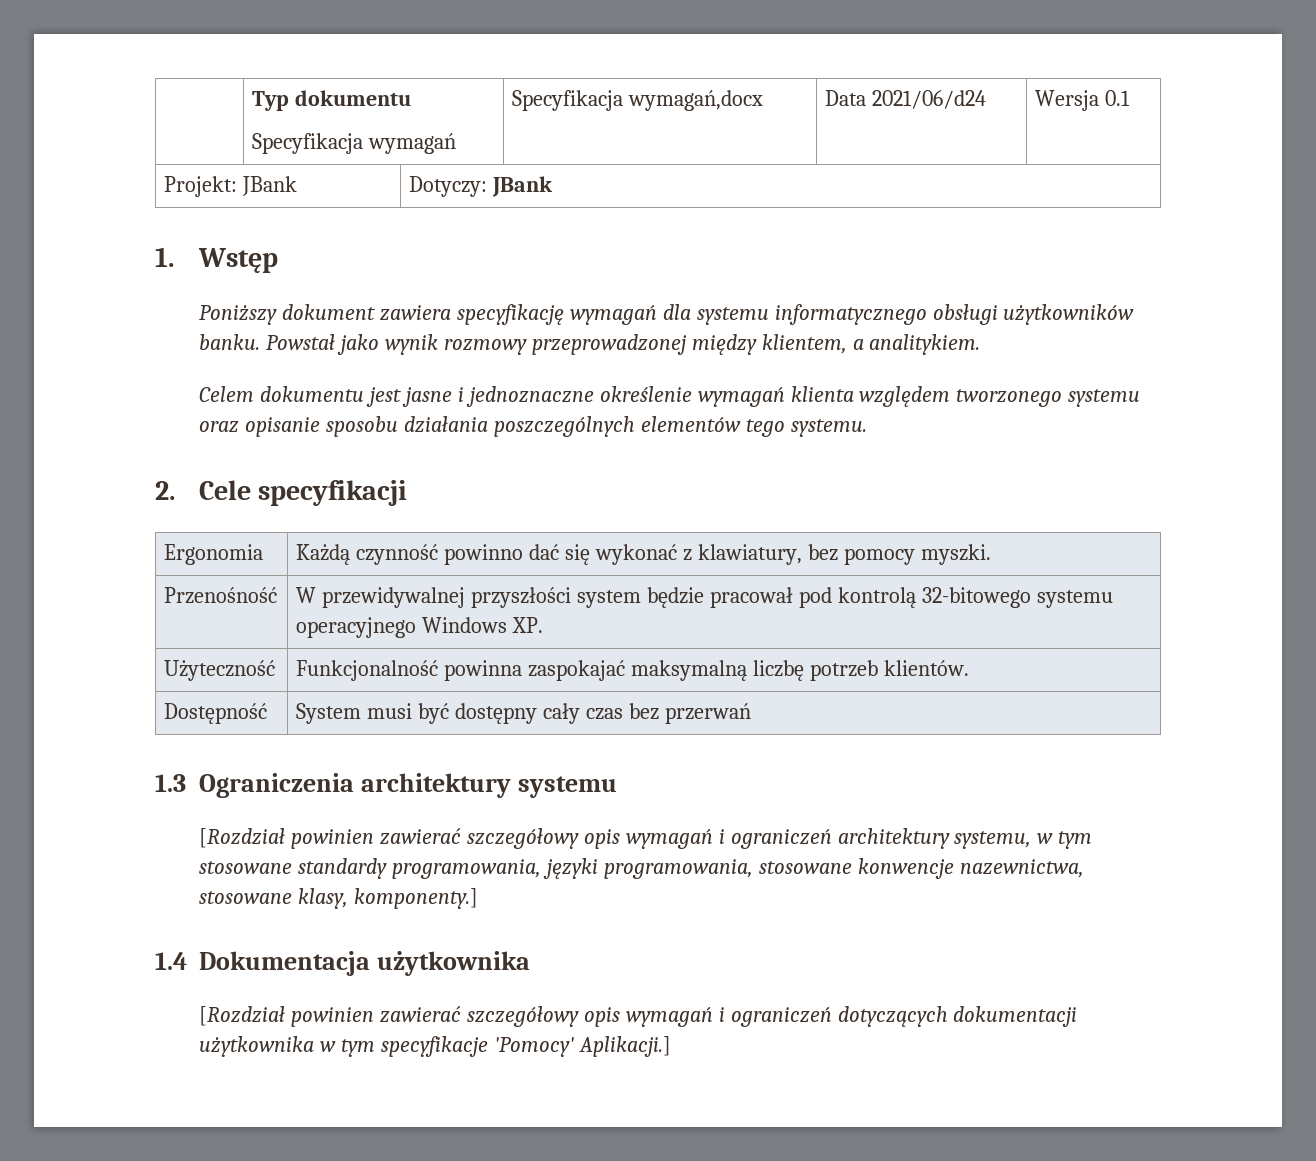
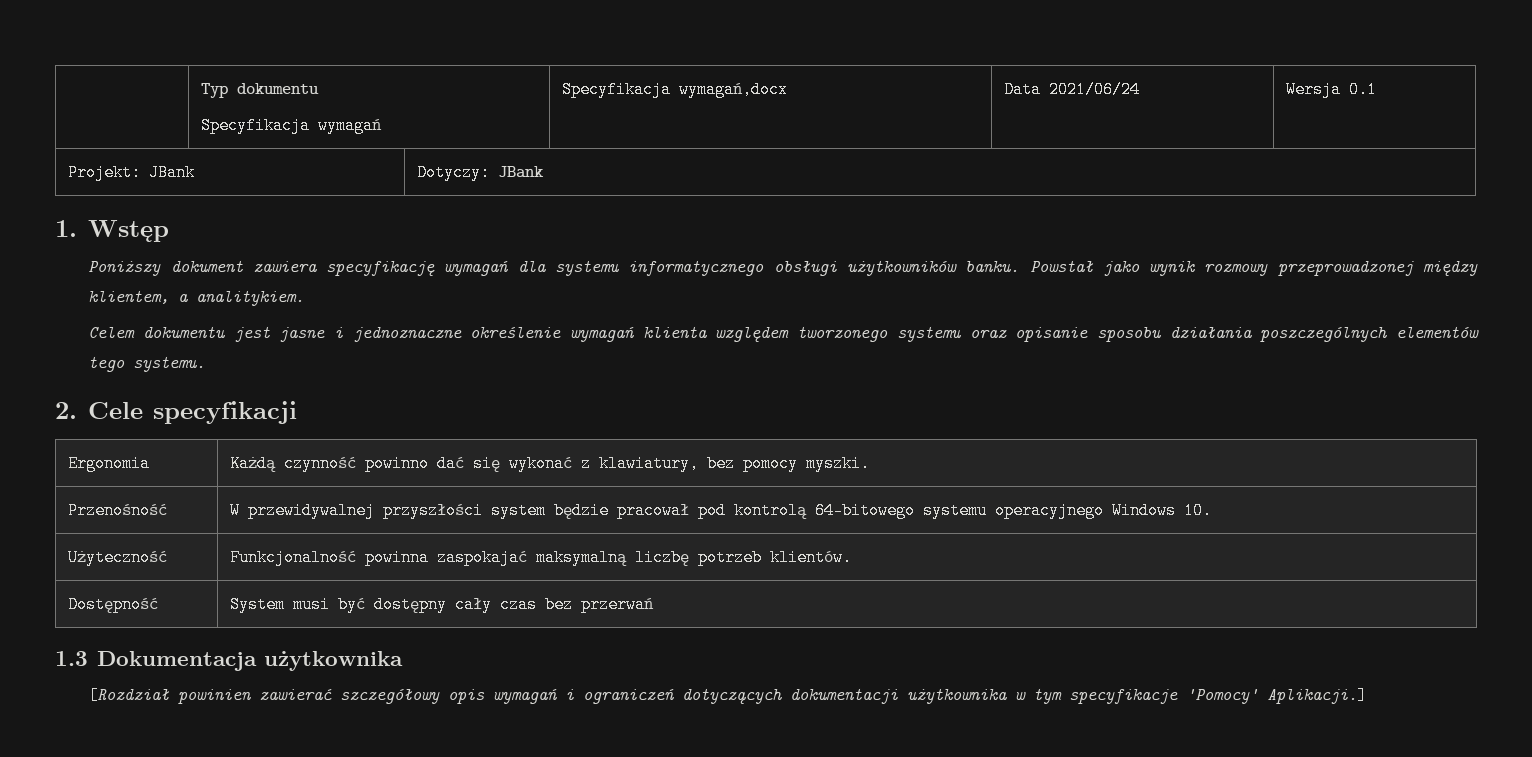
[872,90,987,109] 2021/06/d24 -> [1049,81,1141,98] 2021/06/24
[922,587,1032,608] 32-bitowego -> [815,502,916,519] 64-bitowego
[512,617,544,633] XP. -> [1184,502,1213,519] 10.
[198,773,617,798] [198,828,1093,849] [198,858,1084,879] [198,888,478,909] [155,952,187,970] Ograniczenia architektury systemu // [Rozdział powinien zawierać szczegółowy opis wymagań i ograniczeń architektury systemu, w tym stosowane standardy programowania, języki programowania, stosowane konwencje nazewnictwa, stosowane klasy, komponenty.] // 1.4 -> (88, 658) none

